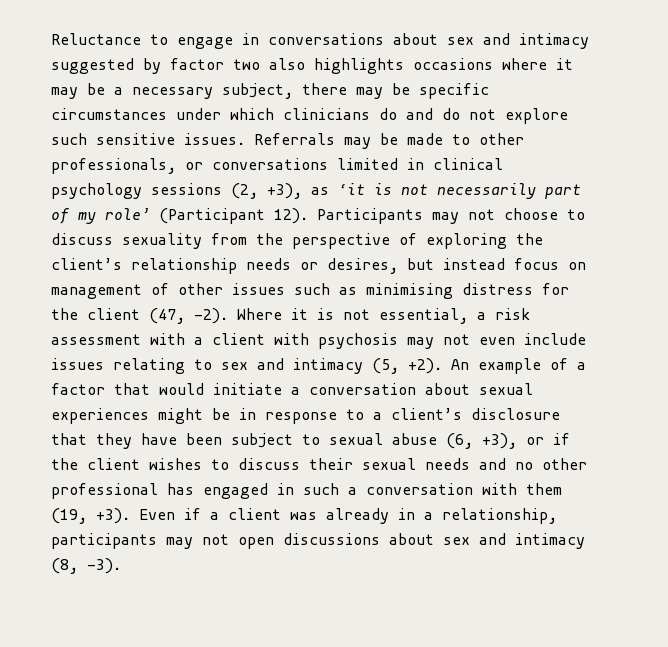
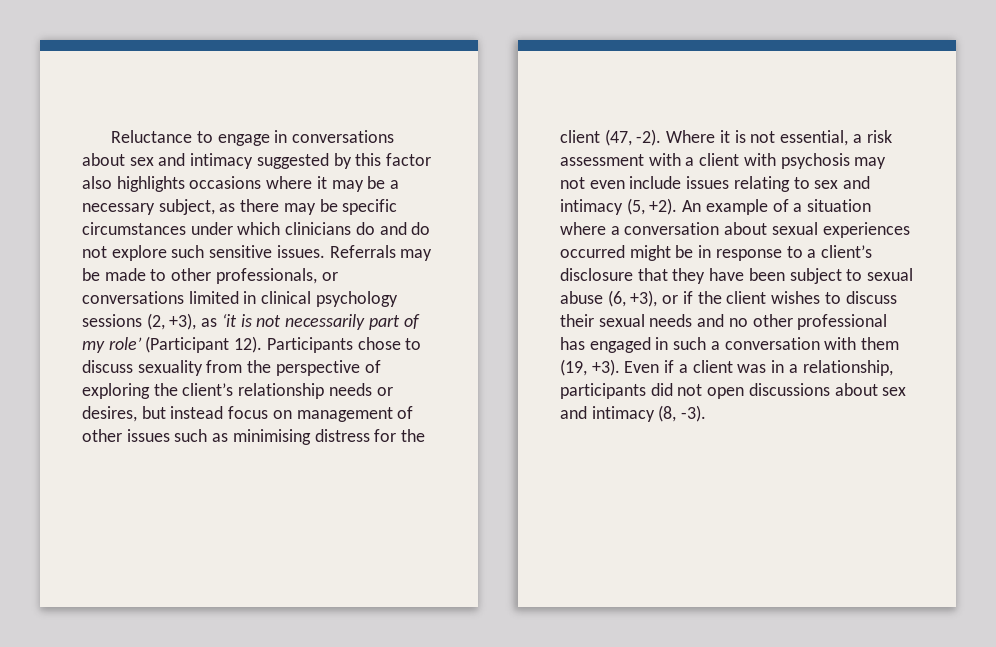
[170,58,260,70] factor two -> [355,153,432,166] this factor
(293, 91) none -> [219,203,236,212] as
[432,208,558,224] may not choose -> [357,337,401,350] chose
[51,383,282,395] factor that would initiate -> [807,199,872,212] [560,222,606,235] situation where
(149, 416) none -> [560,245,625,258] occurred
[326,508,389,524] already -> (767, 368) none
[166,537,193,549] may -> [650,383,673,396] did

